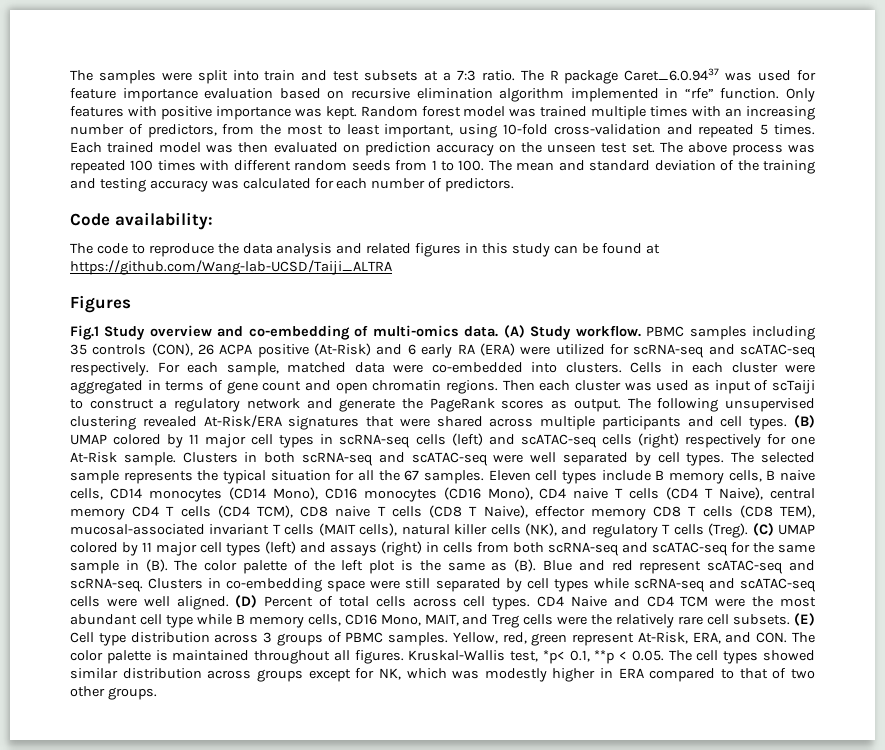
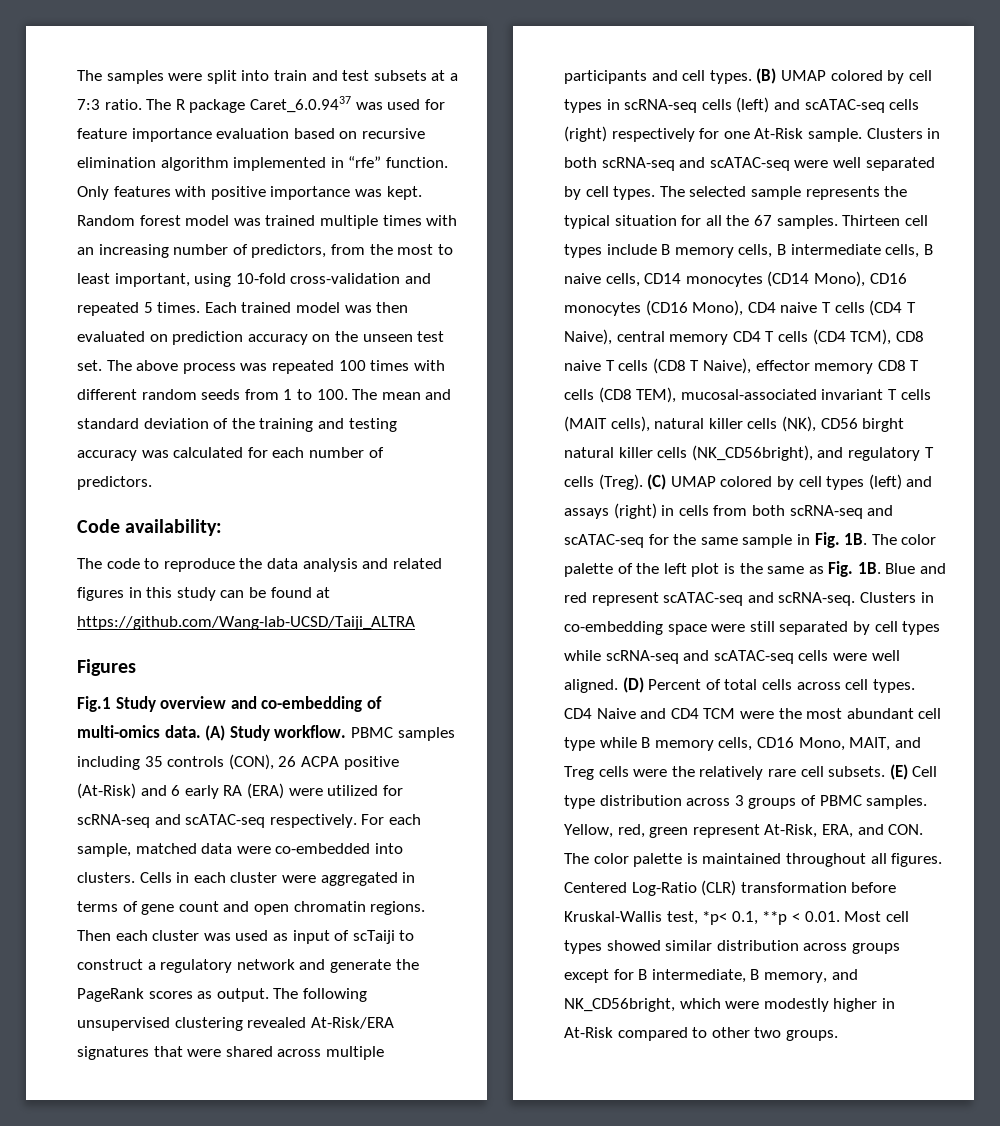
[189,434,247,448] 11 major -> (905, 77) none
[488,470,531,481] Eleven -> [842,215,901,226] Thirteen
(776, 475) none -> [790,244,933,258] intermediate cells, B
(557, 529) none -> [820,418,905,432] [564,445,813,461] CD56 birght natural killer cells (NK_CD56bright),
[142,542,197,556] 11 major -> (794, 483) none
[145,559,168,572] (B). -> [814,532,868,548] Fig. 1B.
[514,559,537,572] (B). -> [828,561,881,577] Fig. 1B.
(404, 657) none -> [564,880,897,896] Centered Log-Ratio (CLR) transformation before
[631,650,692,661] 0.05. The -> [804,911,882,922] 0.01. Most
[378,668,480,680] NK, which was -> [638,969,858,983] [564,998,760,1012] B intermediate, B memory, and NK_CD56bright, which were
[618,668,644,678] ERA -> [564,1027,613,1038] At-Risk
[739,668,815,679] [70,686,105,697] that of two other -> [711,1027,782,1038] other two

